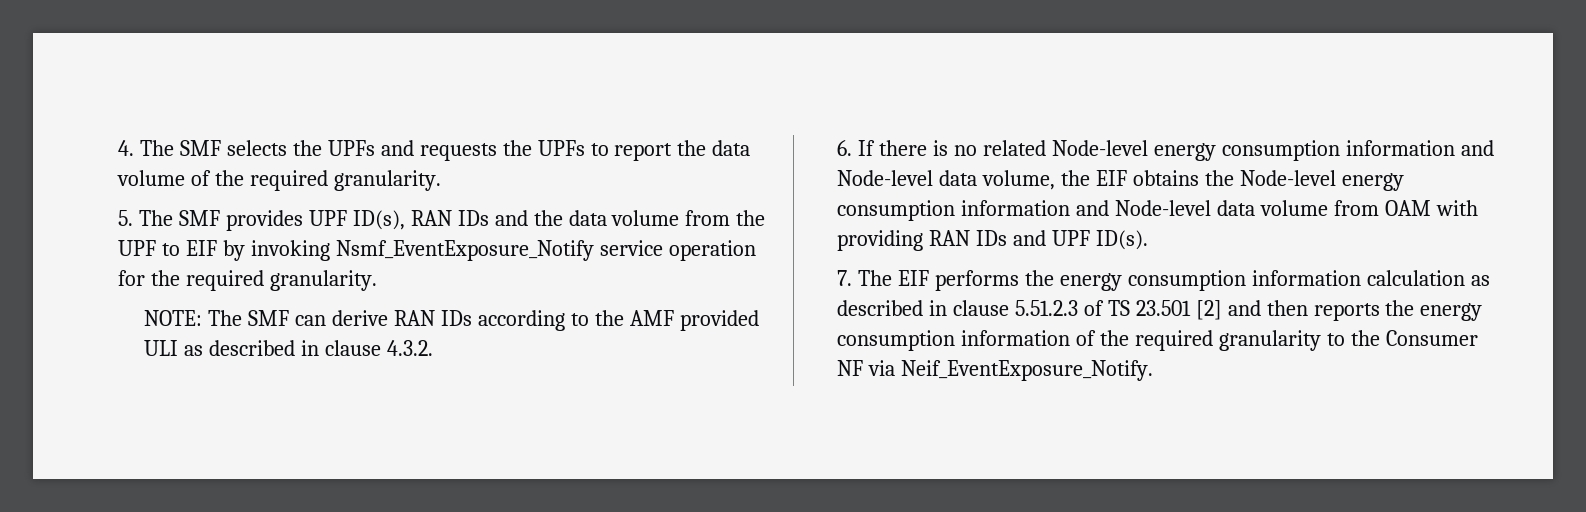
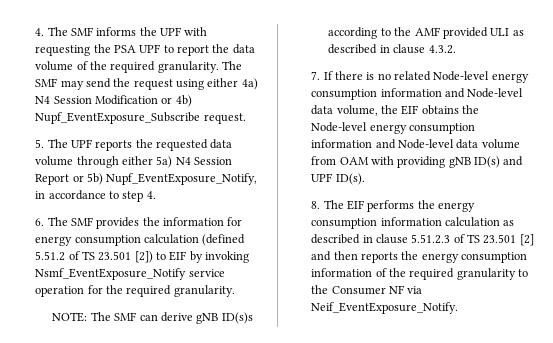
[226,140,585,161] selects the UPFs and requests the UPFs -> [96,27,208,36] [35,44,161,56] informs the UPF with requesting the PSA UPF
[118,210,766,231] [118,240,157,256] // 5. The SMF provides UPF ID(s), RAN IDs and the data volume from the UPF -> [222,61,243,70] [35,78,258,90] [35,95,192,107] [35,112,246,124] [35,139,233,151] [35,156,233,168] [35,173,258,185] [35,190,156,202] [35,217,243,229] [35,234,246,246] [35,251,153,263] The SMF may send the request using either 4a) N4 Session Modification or 4b) Nupf_EventExposure_Subscribe request. // 5. The UPF reports the requested data volume through either 5a) N4 Session Report or 5b) Nupf_EventExposure_Notify, in accordance to step 4. // 6. The SMF provides the information for energy consumption calculation (defined 5.51.2 of TS 23.501 [2])
[393,310,472,326] RAN IDs -> [196,312,253,324] gNB ID(s)s
[837,140,853,156] 6. -> [311,71,321,80] 7.
[929,230,1007,246] RAN IDs -> [448,156,501,168] gNB ID(s)
[837,270,853,286] 7. -> [311,201,321,209] 8.

